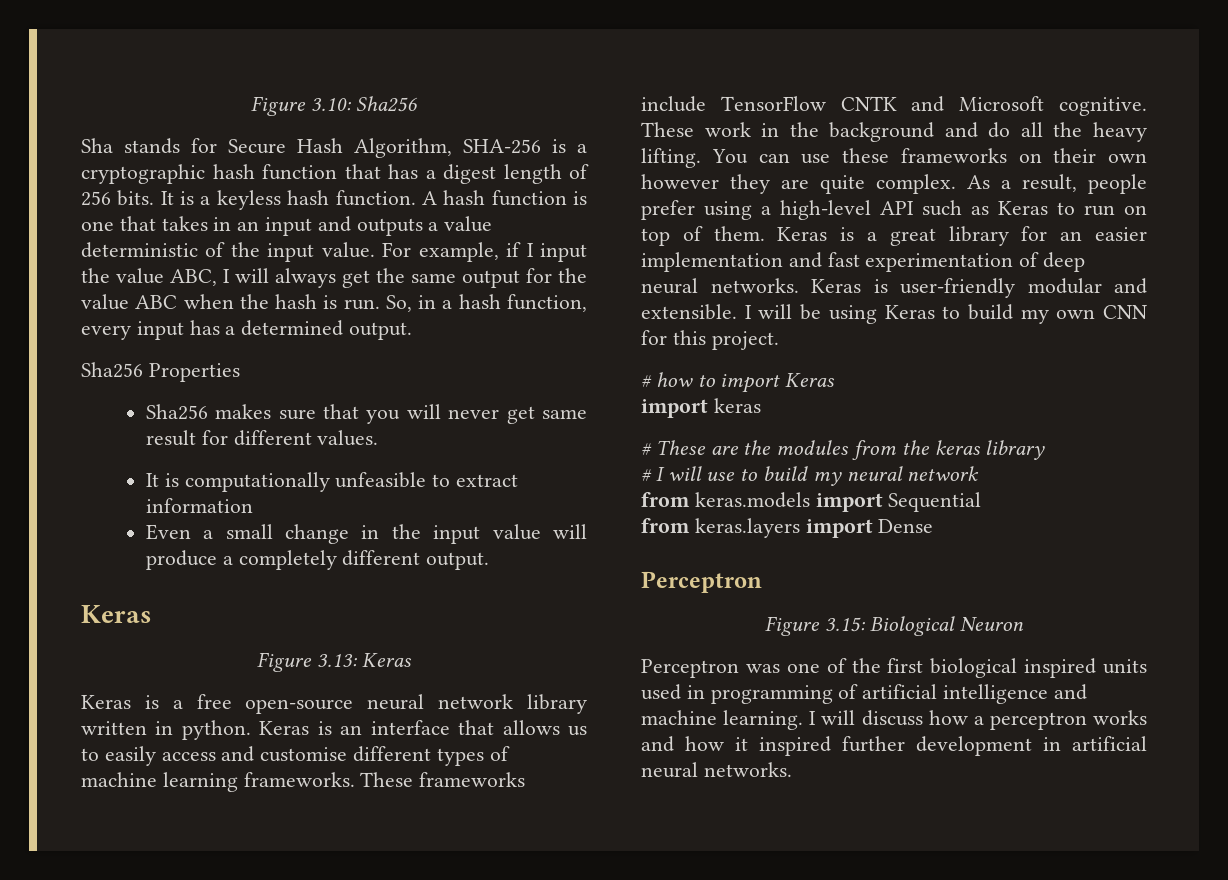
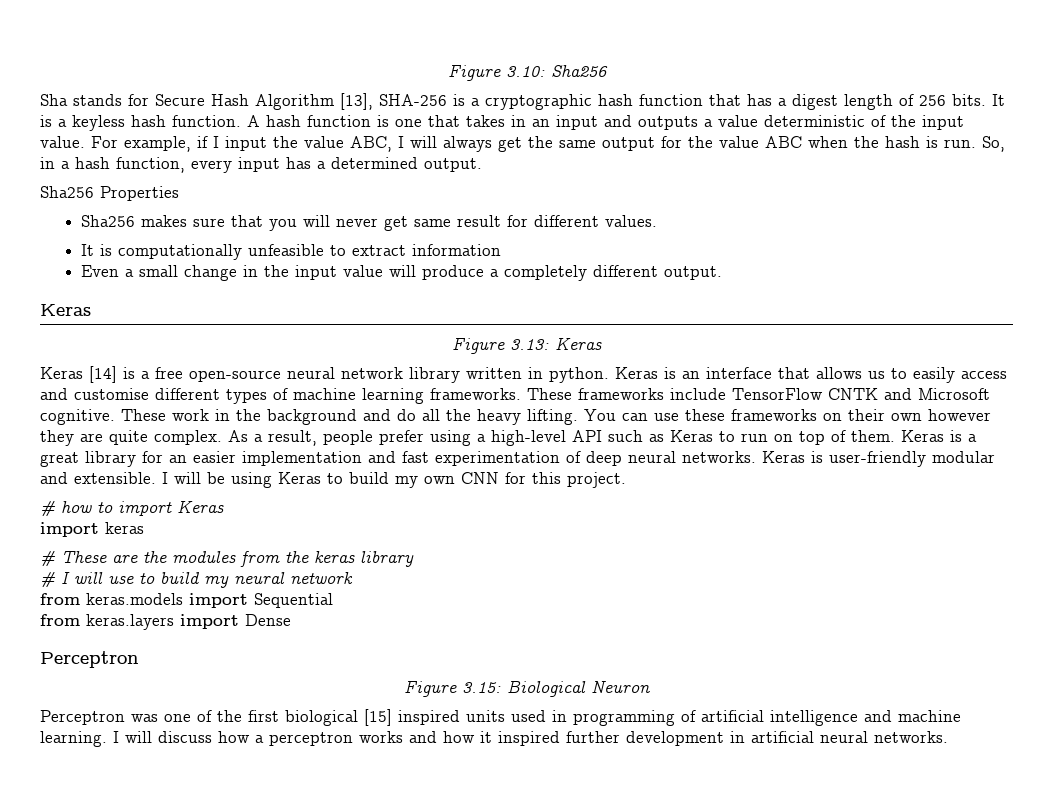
[354,138,452,158] Algorithm, -> [255,93,373,110] Algorithm [13],
(131, 702) none -> [89,366,117,383] [14]
(1018, 668) none -> [364,709,392,726] [15]

